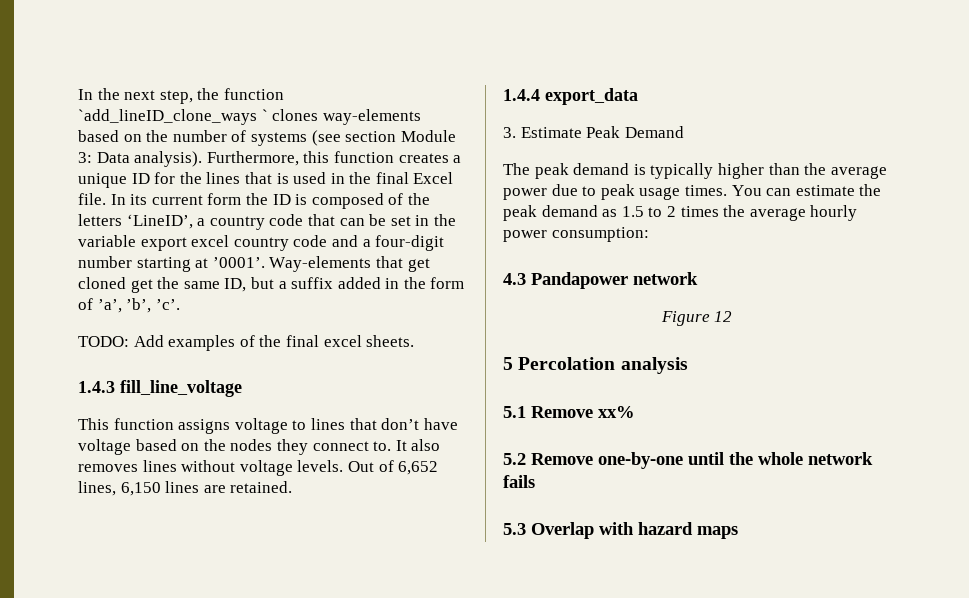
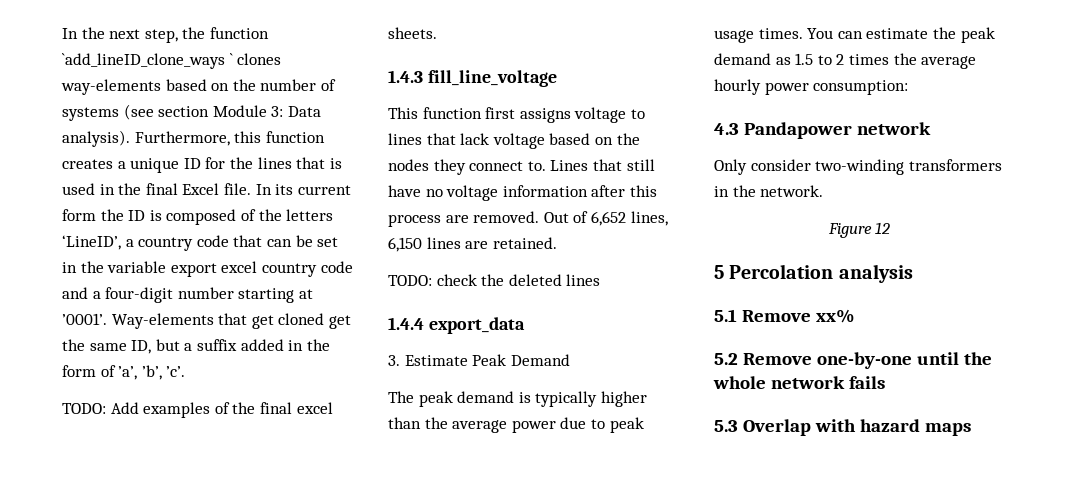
(174, 424) none -> [485,107,516,119] first
[381,418,458,430] don’t have -> [460,133,490,145] lack
[395,439,441,451] [78,460,344,476] It also removes lines without voltage levels. -> [550,159,655,171] [388,185,657,201] [388,211,540,227] Lines that still have no voltage information after this process are removed.
(293, 487) none -> [388,274,601,286] // TODO: check the deleted lines
(698, 278) none -> [714,159,1002,175] [714,185,824,197] // Only consider two-winding transformers in the network.

